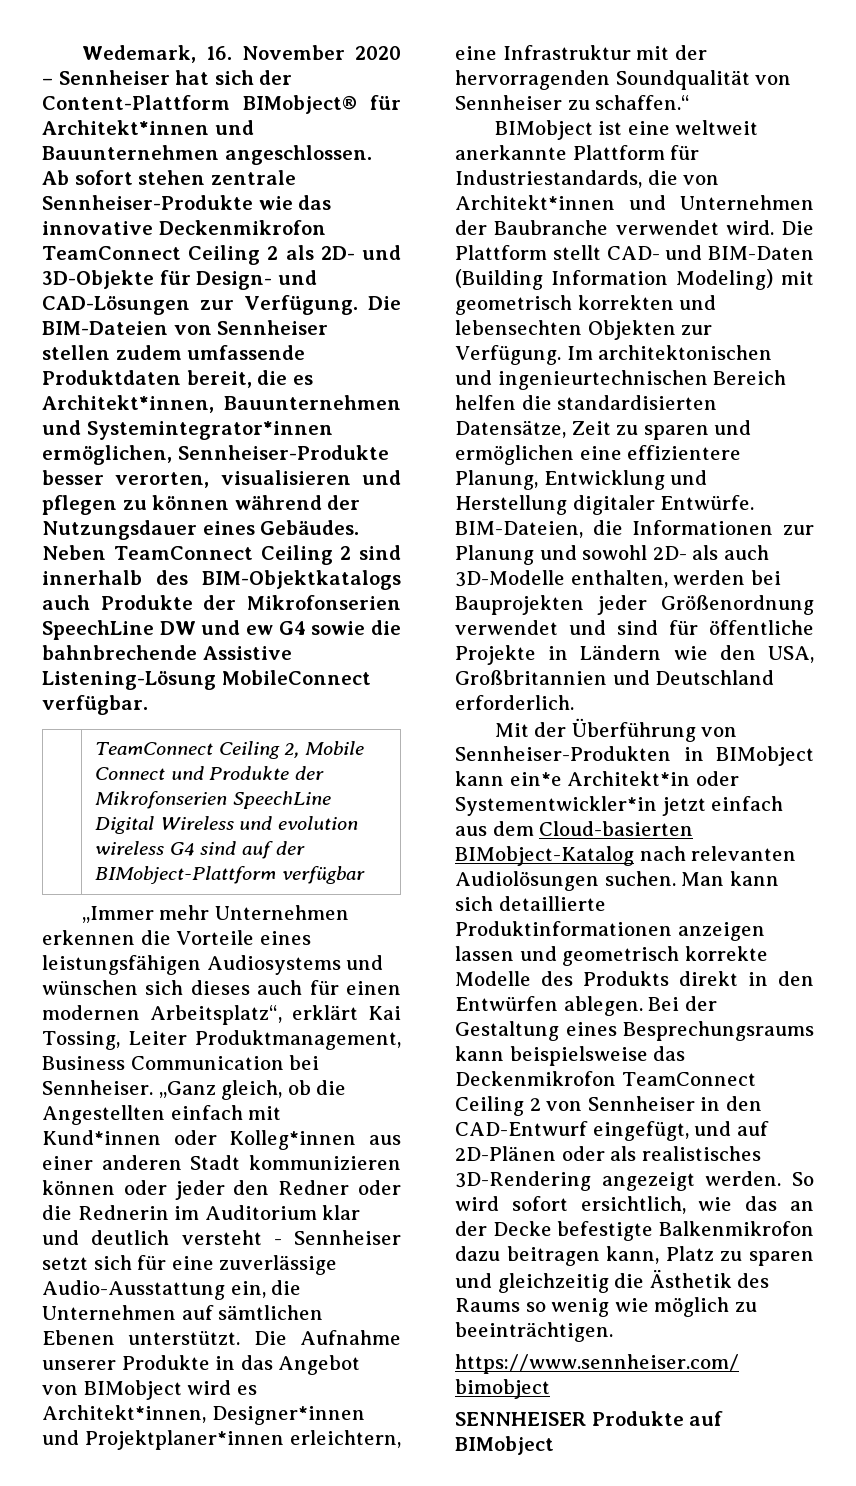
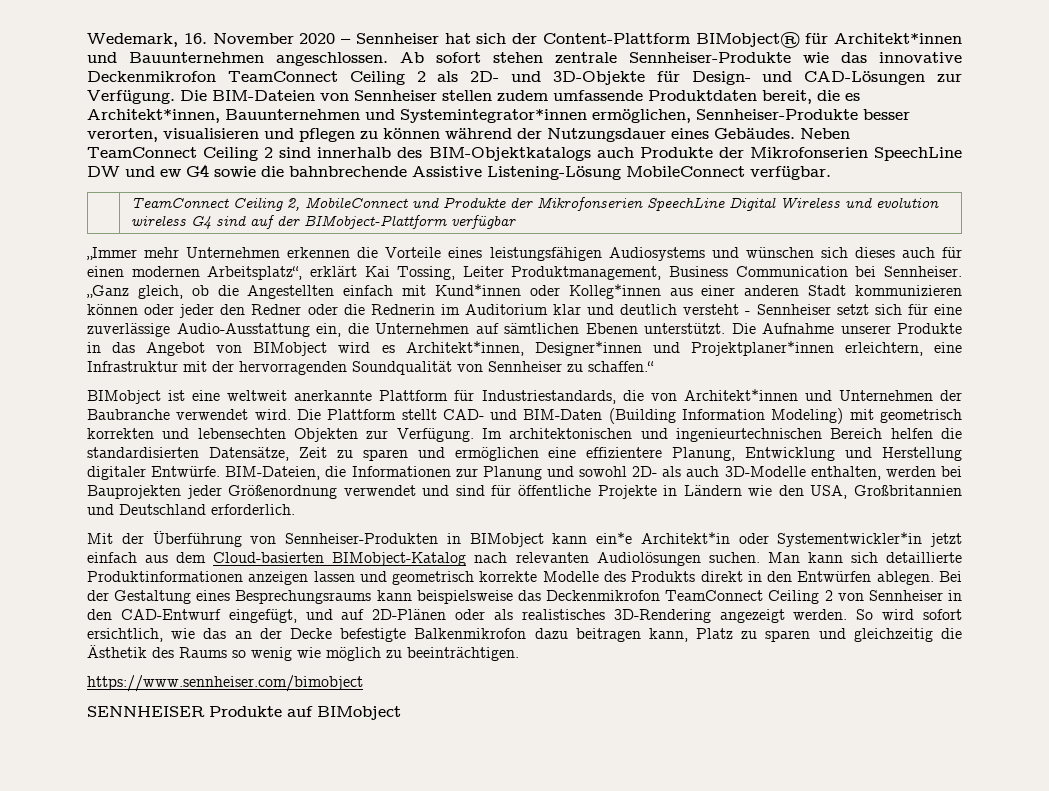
[304,741,364,755] [95,767,166,780] Mobile Connect -> [305,197,409,208] MobileConnect

